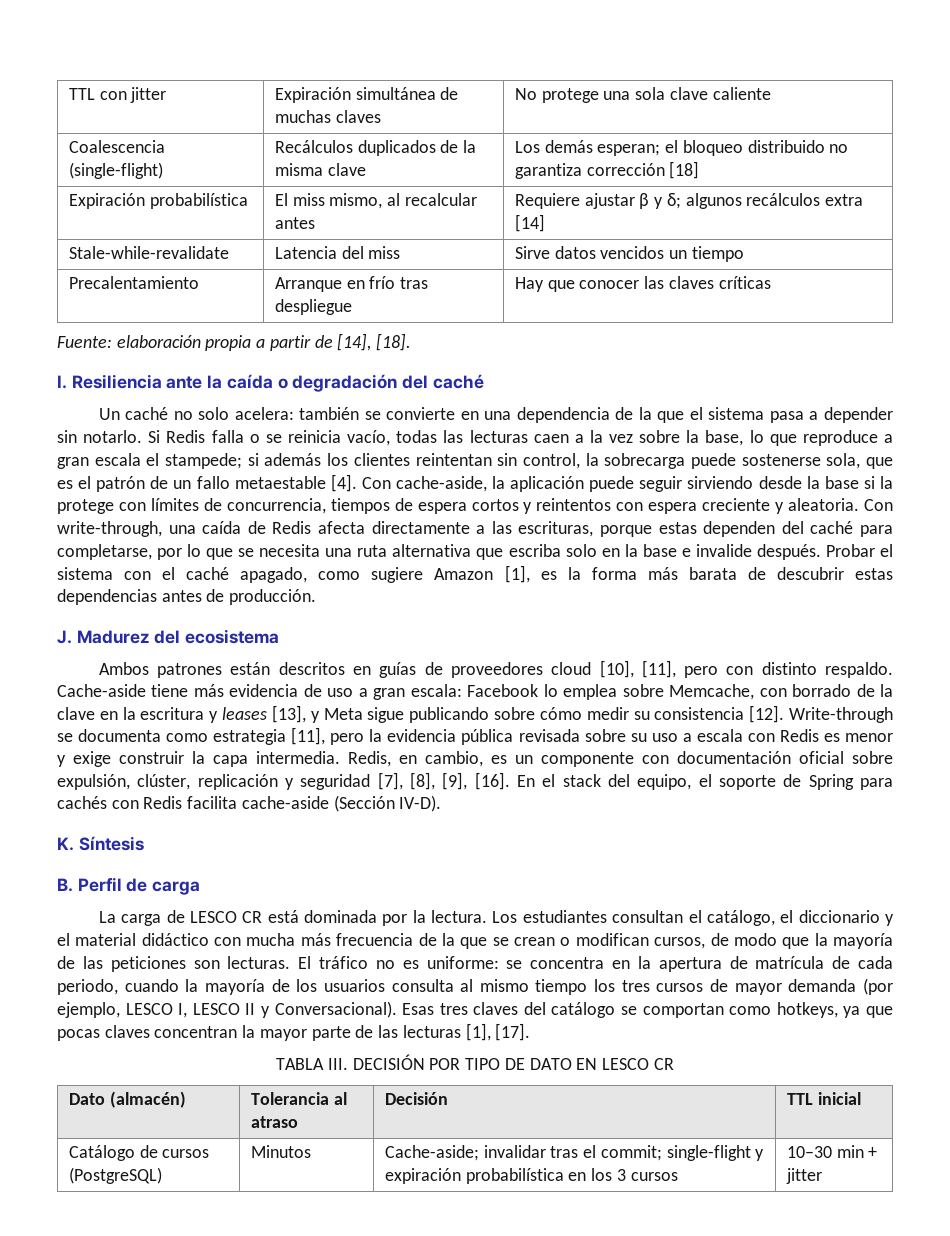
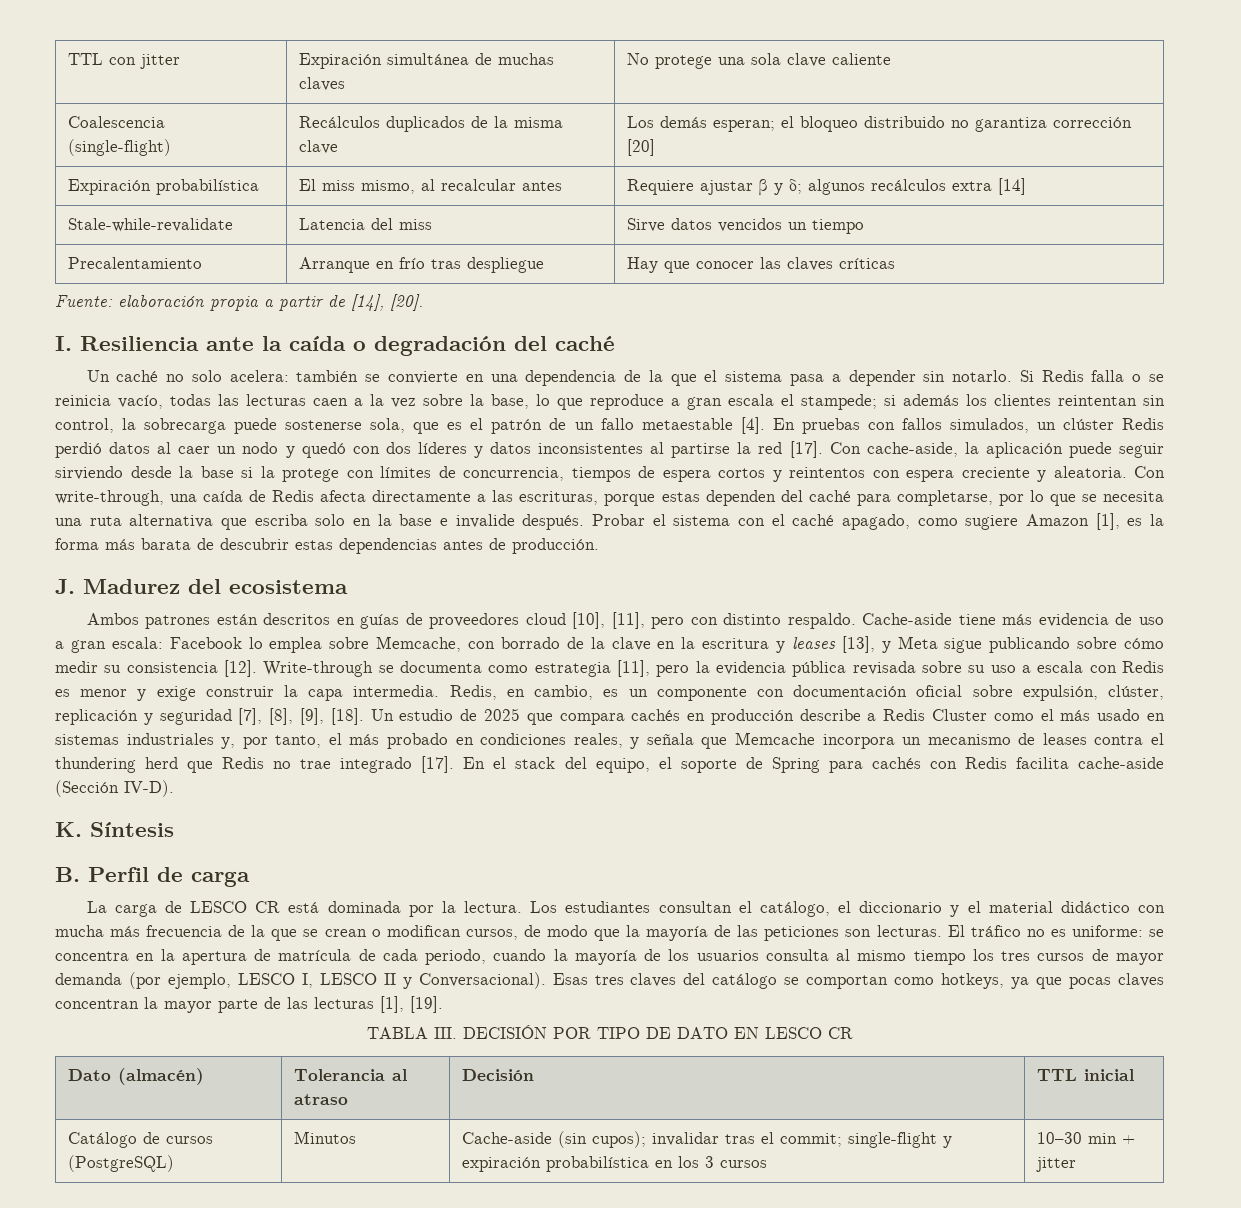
[669,161,700,179] [18] -> [627,139,656,156] [20]
[376,333,412,351] [18]. -> [390,294,423,311] [20].
(357, 483) none -> [772,418,1164,434] [55,441,823,458] En pruebas con fallos simulados, un clúster Redis perdió datos al caer un nodo y quedó con dos líderes y datos inconsistentes al partirse la red [17].
[474,772,510,790] [16]. -> [330,708,1165,725] [55,732,1164,749] [55,756,455,773] [18]. Un estudio de 2025 que compara cachés en producción describe a Redis Cluster como el más usado en sistemas industriales y, por tanto, el más probado en condiciones reales, y señala que Memcache incorpora un mecanismo de leases contra el thundering herd que Redis no trae integrado [17].
[495,1023,531,1041] [17]. -> [410,996,443,1013] [19].
[384,1145,479,1161] Cache-aside; -> [462,1131,647,1148] Cache-aside (sin cupos);

